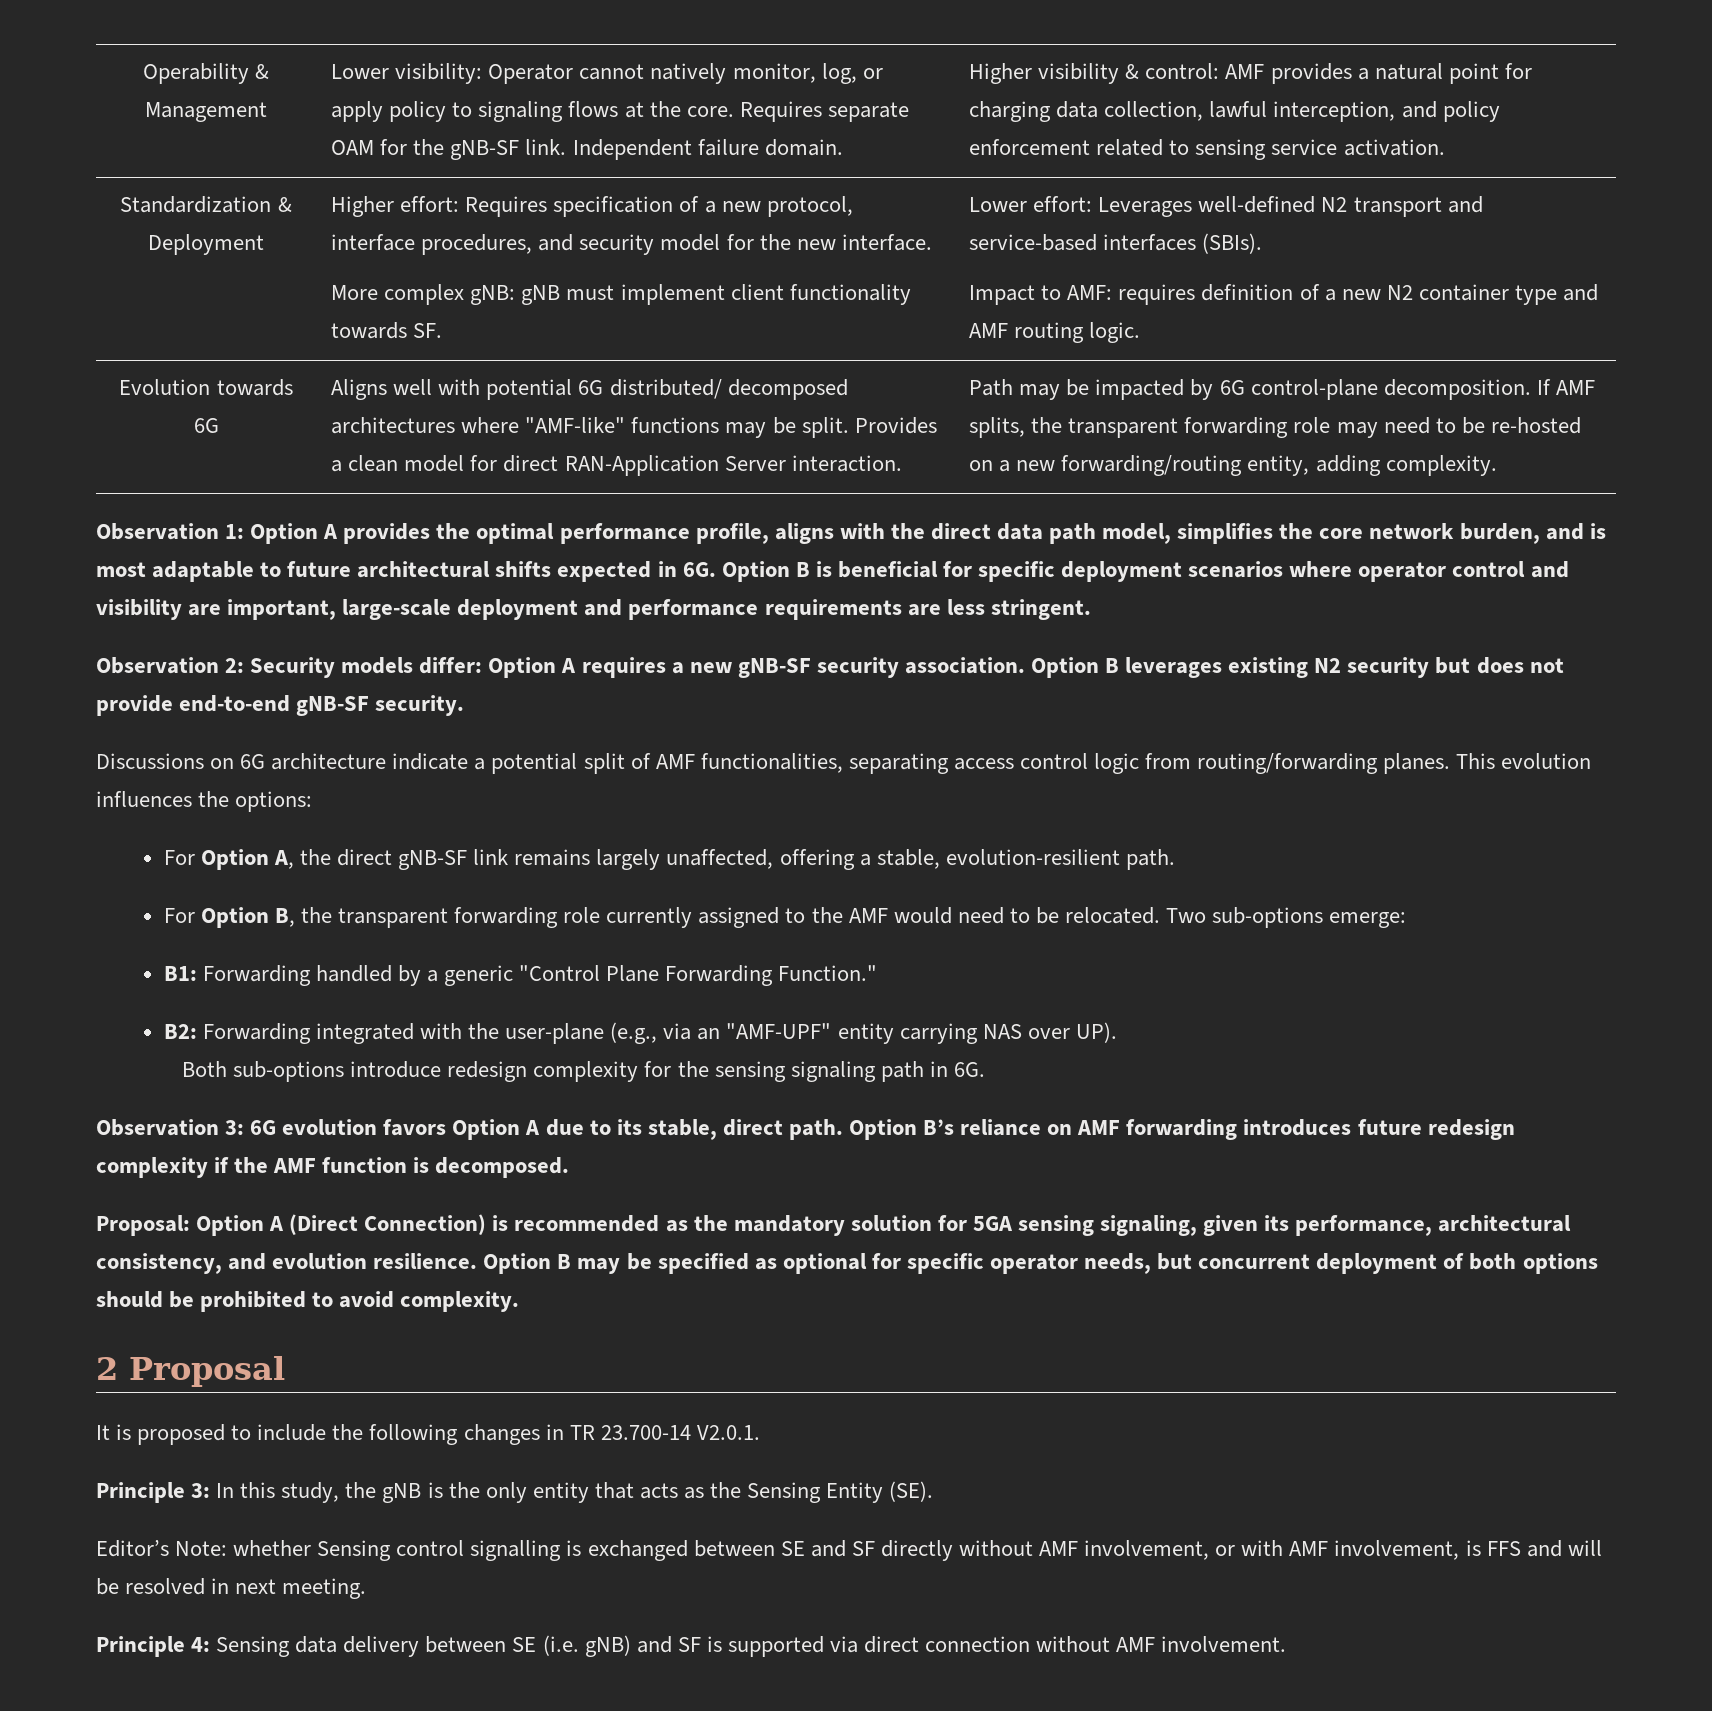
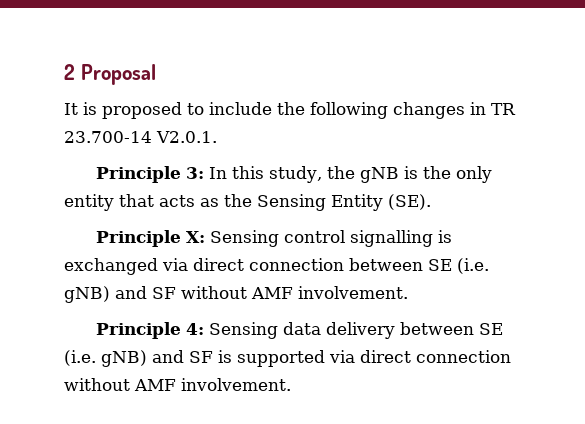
[142,63,270,84] [145,102,267,122] [331,63,883,84] [331,101,909,122] [331,139,843,160] [969,63,1532,84] [969,101,1500,122] [969,139,1445,160] [120,196,292,213] [148,234,264,255] [331,196,853,217] [331,234,932,255] [331,284,911,305] [331,322,443,339] [969,196,1483,217] [969,233,1263,254] [969,284,1598,305] [969,322,1141,343] [119,379,293,396] [193,418,219,433] [331,379,848,400] [331,417,937,438] [331,455,902,476] [969,379,1595,400] [969,417,1581,438] [969,455,1497,476] [96,523,1606,544] [96,561,1569,582] [96,599,1091,620] [96,657,1564,678] [96,695,465,716] [96,753,1592,774] [96,791,313,812] [163,849,1175,870] [163,907,1407,928] [163,965,878,986] [163,1022,1117,1044] [182,1061,985,1082] [96,1119,1515,1140] [96,1157,570,1178] [96,1214,1572,1236] [96,1253,1598,1274] [96,1291,520,1312] Operability & Management | Lower visibility: Operator cannot natively monitor, log, or apply policy to signaling flows at the core. Requires separate OAM for the gNB-SF link. Independent failure domain. | Higher visibility & control: AMF provides a natural point for charging data collection, lawful interception, and policy enforcement related to sensing service activation. // Standardization & Deployment | Higher effort: Requires specification of a new protocol, interface procedures, and security model for the new interface. // More complex gNB: gNB must implement client functionality towards SF. | Lower effort: Leverages well-defined N2 transport and service-based interfaces (SBIs). // Impact to AMF: requires definition of a new N2 container type and AMF routing logic. // Evolution towards 6G | Aligns well with potential 6G distributed/ decomposed architectures where "AMF-like" functions may be split. Provides a clean model for direct RAN-Application Server interaction. | Path may be impacted by 6G control-plane decomposition. If AMF splits, the transparent forwarding role may need to be re-hosted on a new forwarding/routing entity, adding complexity. // Observation 1: Option A provides the optimal performance profile, aligns with the direct data path model, simplifies the core network burden, and is most adaptable to future architectural shifts expected in 6G. Option B is beneficial for specific deployment scenarios where operator control and visibility are important, large-scale deployment and performance requirements are less stringent. // Observation 2: Security models differ: Option A requires a new gNB-SF security association. Option B leverages existing N2 security but does not provide end-to-end gNB-SF security. // Discussions on 6G architecture indicate a potential split of AMF functionalities, separating access control logic from routing/forwarding planes. This evolution influences the options: // For Option A, the direct gNB-SF link remains largely unaffected, offering a stable, evolution-resilient path. // For Option B, the transparent forwarding role currently assigned to the AMF would need to be relocated. Two sub-options emerge: // B1: Forwarding handled by a generic "Control Plane Forwarding Function." // B2: Forwarding integrated with the user-plane (e.g., via an "AMF-UPF" entity carrying NAS over UP). // Both sub-options introduce redesign complexity for the sensing signaling path in 6G. // Observation 3: 6G evolution favors Option A due to its stable, direct path. Option B’s reliance on AMF forwarding introduces future redesign complexity if the AMF function is decomposed. // Proposal: Option A (Direct Connection) is recommended as the mandatory solution for 5GA sensing signaling, given its performance, architectural consistency, and evolution resilience. Option B may be specified as optional for specific operator needs, but concurrent deployment of both options should be prohibited to avoid complexity. // -> (64, 72) none
[96,1540,312,1557] Editor’s Note: whether -> [95,230,205,247] Principle X:
[693,1540,1602,1561] [96,1578,367,1599] between SE and SF directly without AMF involvement, or with AMF involvement, is FFS and will be resolved in next meeting. -> [162,258,489,274] [64,286,408,303] via direct connection between SE (i.e. gNB) and SF without AMF involvement.

